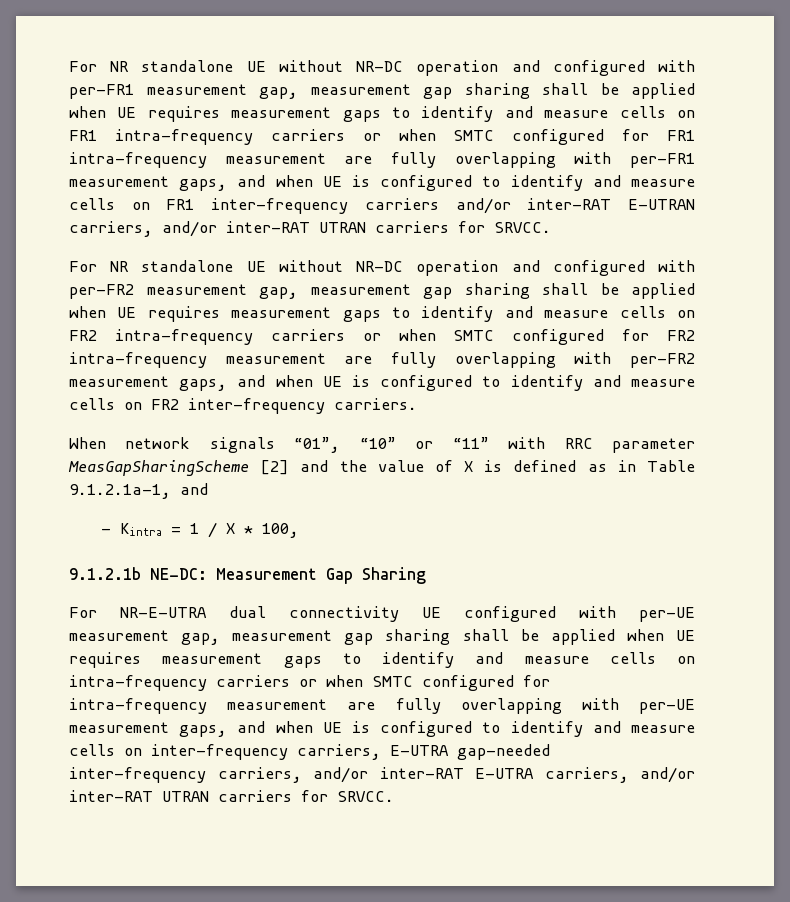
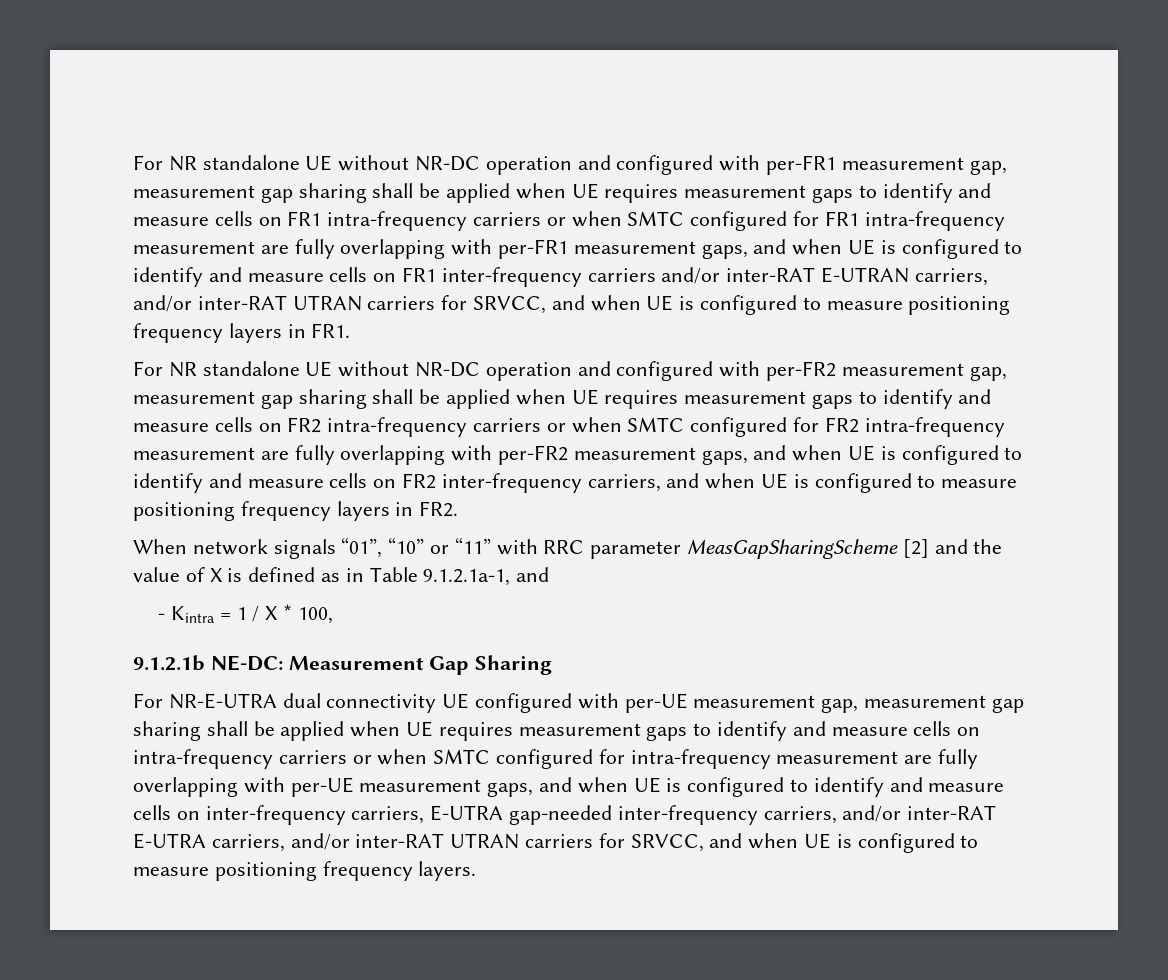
[494,222,551,233] SRVCC. -> [473,295,1011,315] [133,323,351,343] SRVCC, and when UE is configured to measure positioning frequency layers in FR1.
[334,398,417,410] carriers. -> [587,473,1018,493] [133,501,459,521] carriers, and when UE is configured to measure positioning frequency layers in FR2.
[337,791,394,802] SRVCC. -> [630,833,979,853] [133,861,477,881] SRVCC, and when UE is configured to measure positioning frequency layers.

